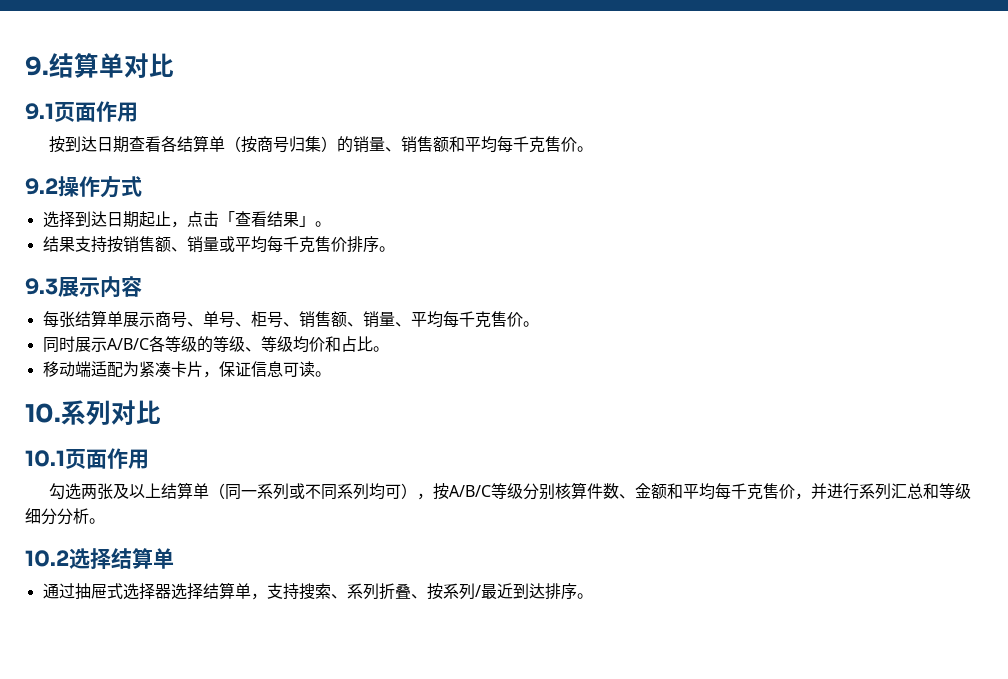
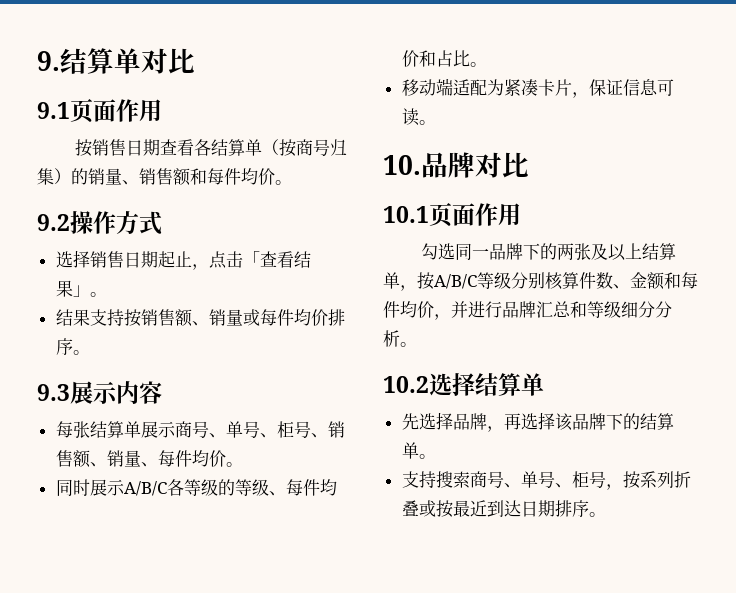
[64,136,97,152] 到达 -> [91,139,126,156] 销售
[464,136,561,153] 平均每千克售 -> [207,168,258,185] 每件均
[74,211,107,227] 到达 -> [89,251,124,268] 销售
[234,236,331,253] 平均每千克售 -> [259,309,311,326] 每件均
[410,311,507,328] 平均每千克售 -> [157,450,209,467] 每件均
[260,336,293,352] 等级 -> [285,479,320,496] 每件
[61,400,111,425] 系列 -> [421,152,475,178] 品牌
(81, 491) none -> [454,243,557,260] 同一品牌下的
[208,483,417,500] （同一系列或不同系列均可） -> (400, 280) none
[682,483,779,500] 平均每千克售 -> [681,272,698,289] [383,301,417,318] 每件均
[858,483,891,500] 系列 -> [502,301,536,318] 品牌
[42,582,481,600] 通过抽屉式选择器选择结算单，支持搜索、系列折叠、按系列/ -> [401,412,674,432] [401,442,436,459] [401,471,691,490] [401,500,453,518] 先选择品牌，再选择该品牌下的结算单。 // 支持搜索商号、单号、柜号，按系列折叠或按
(545, 591) none -> [520,500,555,517] 日期

